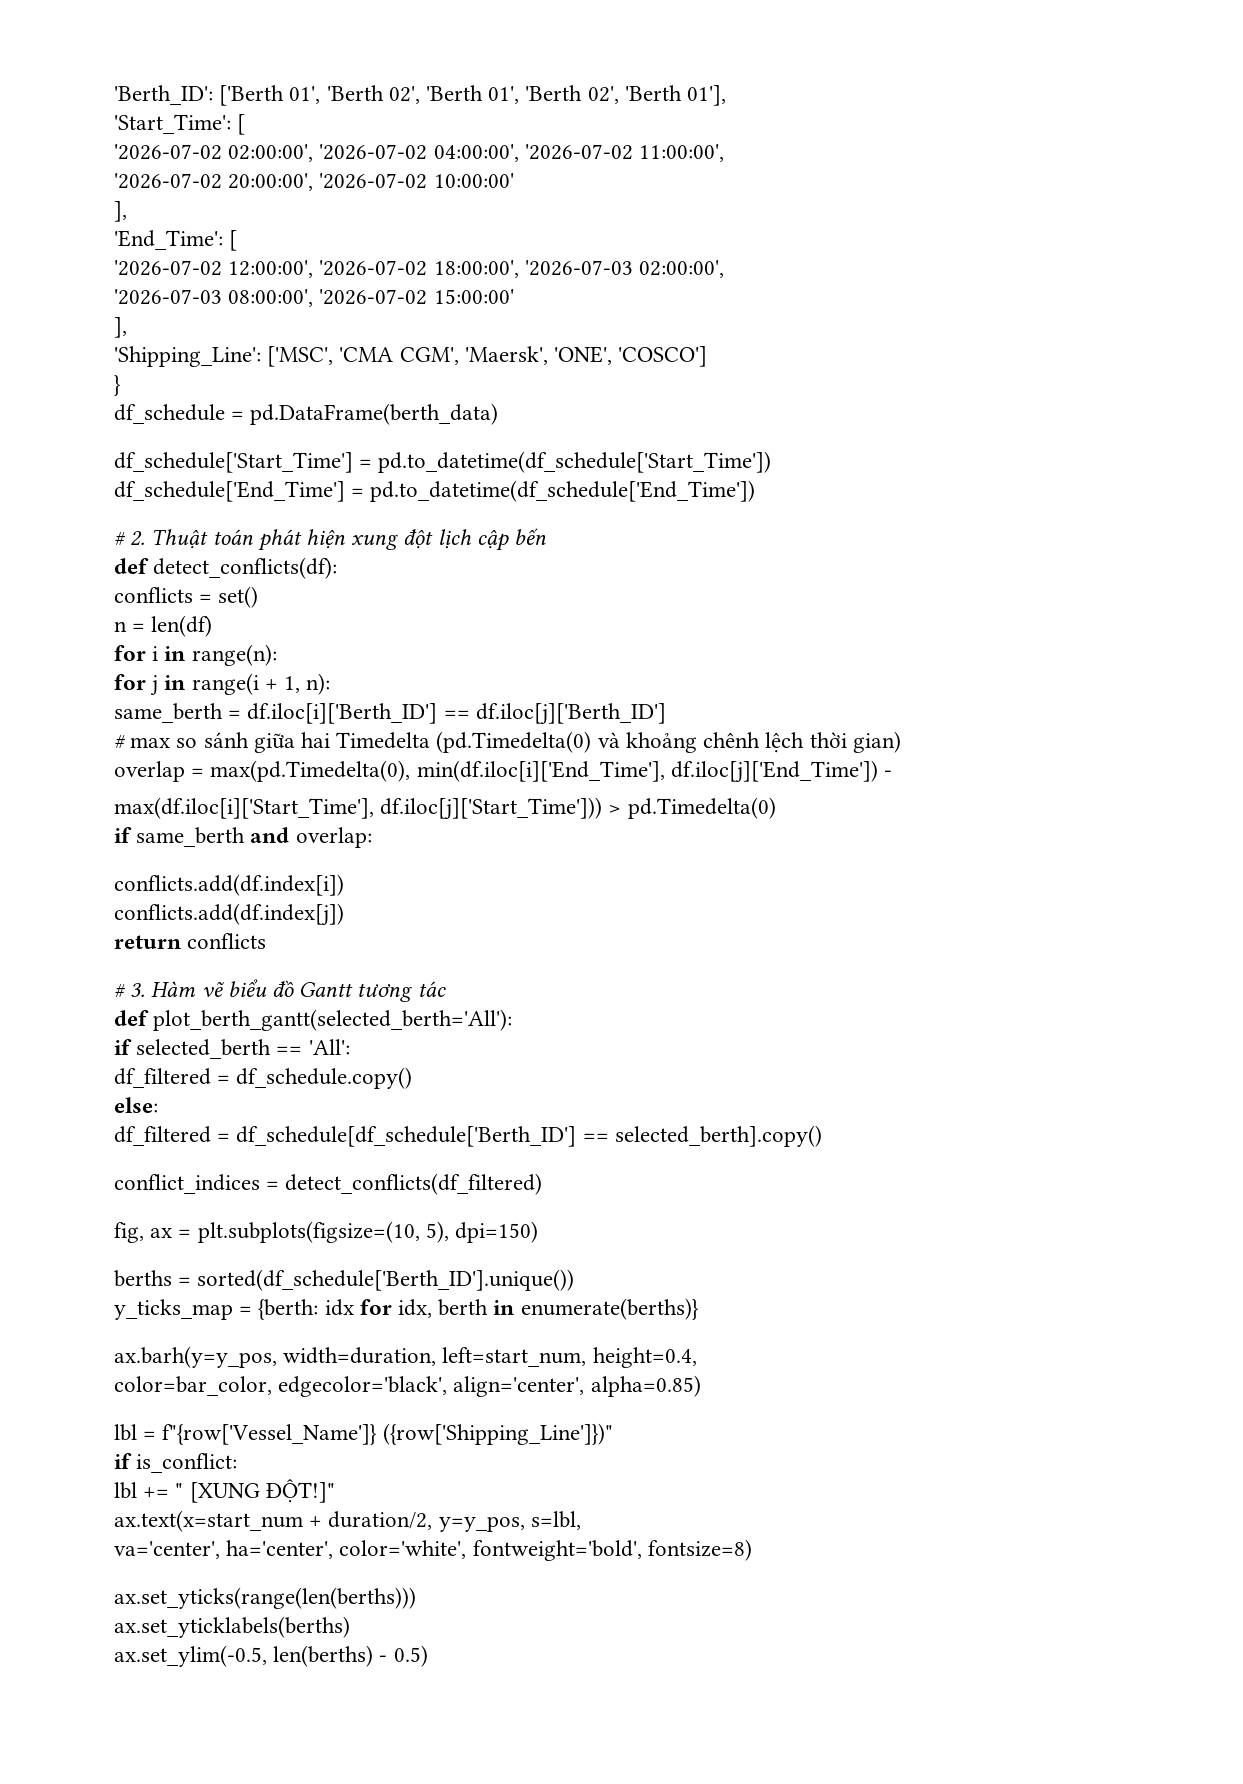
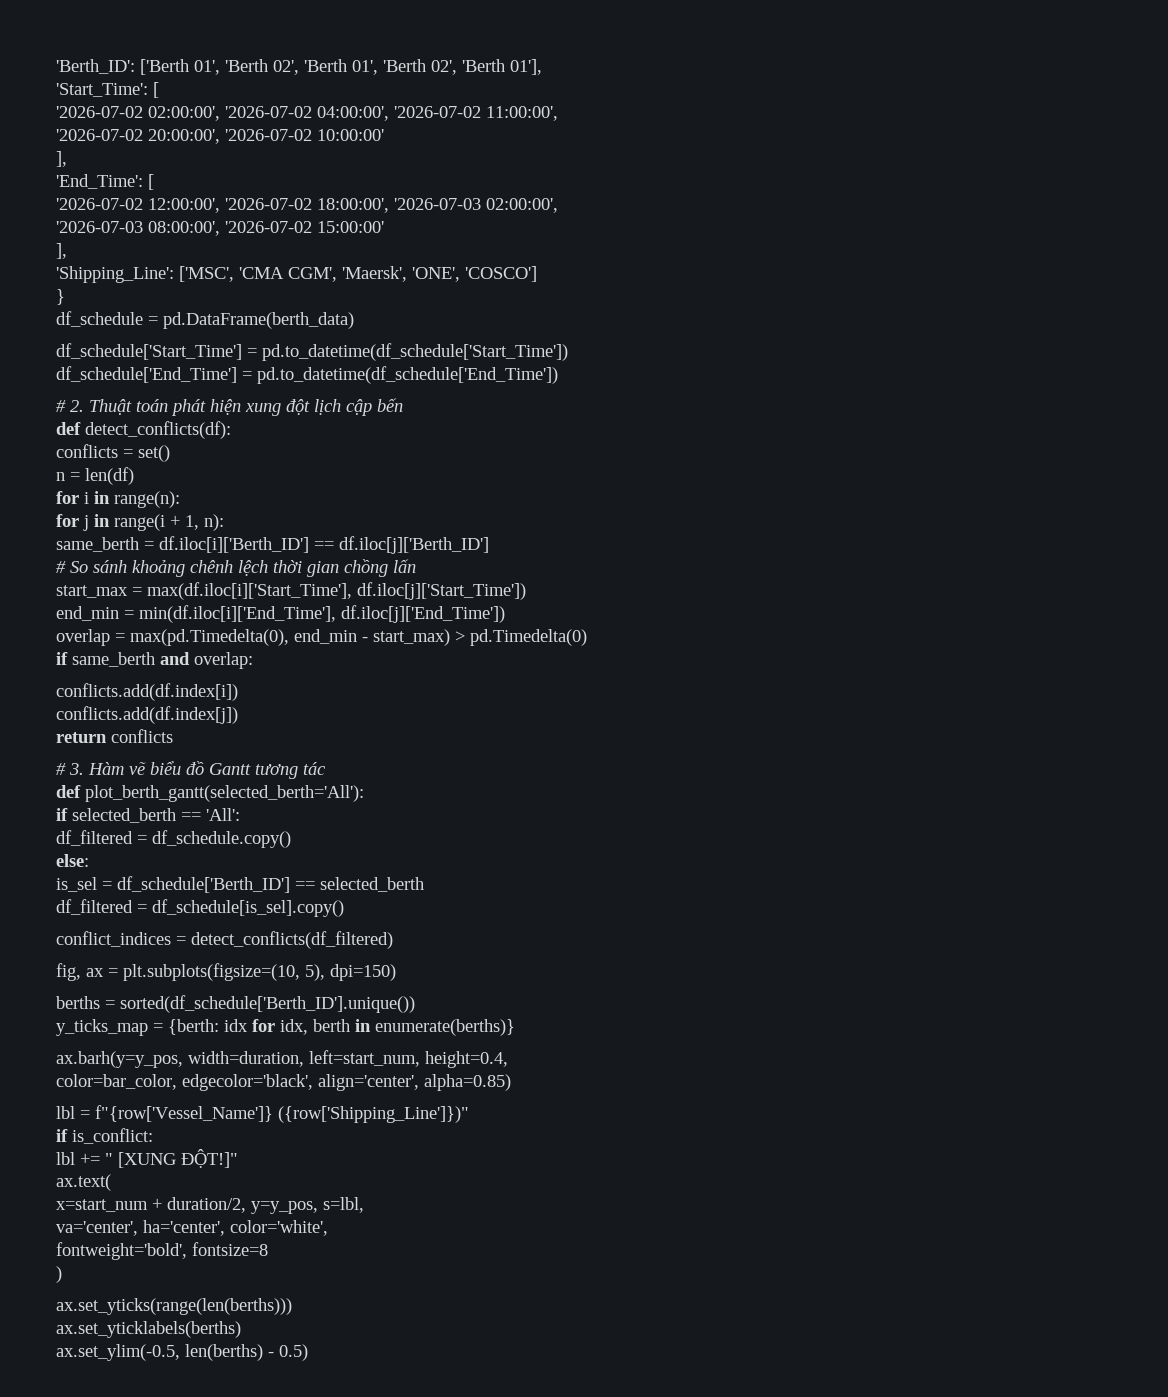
[130,731,901,753] max so sánh giữa hai Timedelta (pd.Timedelta(0) và khoảng chênh lệch thời gian) -> [70,559,416,577] [56,582,526,600] [56,605,505,623] So sánh khoảng chênh lệch thời gian chồng lấn // start_max = max(df.iloc[i]['Start_Time'], df.iloc[j]['Start_Time']) // end_min = min(df.iloc[i]['End_Time'], df.iloc[j]['End_Time'])
[416,760,893,783] [114,797,603,820] min(df.iloc[i]['End_Time'], df.iloc[j]['End_Time']) - // max(df.iloc[i]['Start_Time'], df.iloc[j]['Start_Time'])) -> [294,629,450,646] end_min - start_max)
[114,1125,822,1147] // df_filtered = df_schedule[df_schedule['Berth_ID'] == selected_berth].copy() -> [56,876,424,893] [56,899,344,917] // is_sel = df_schedule['Berth_ID'] == selected_berth // df_filtered = df_schedule[is_sel].copy()
[114,1510,303,1532] ax.text(x=start_num -> [56,1174,111,1191] [56,1199,148,1212] ax.text( // x=start_num
[472,1539,752,1561] fontweight='bold', fontsize=8) -> [56,1242,268,1260] [56,1266,62,1283] // fontweight='bold', fontsize=8 // )

